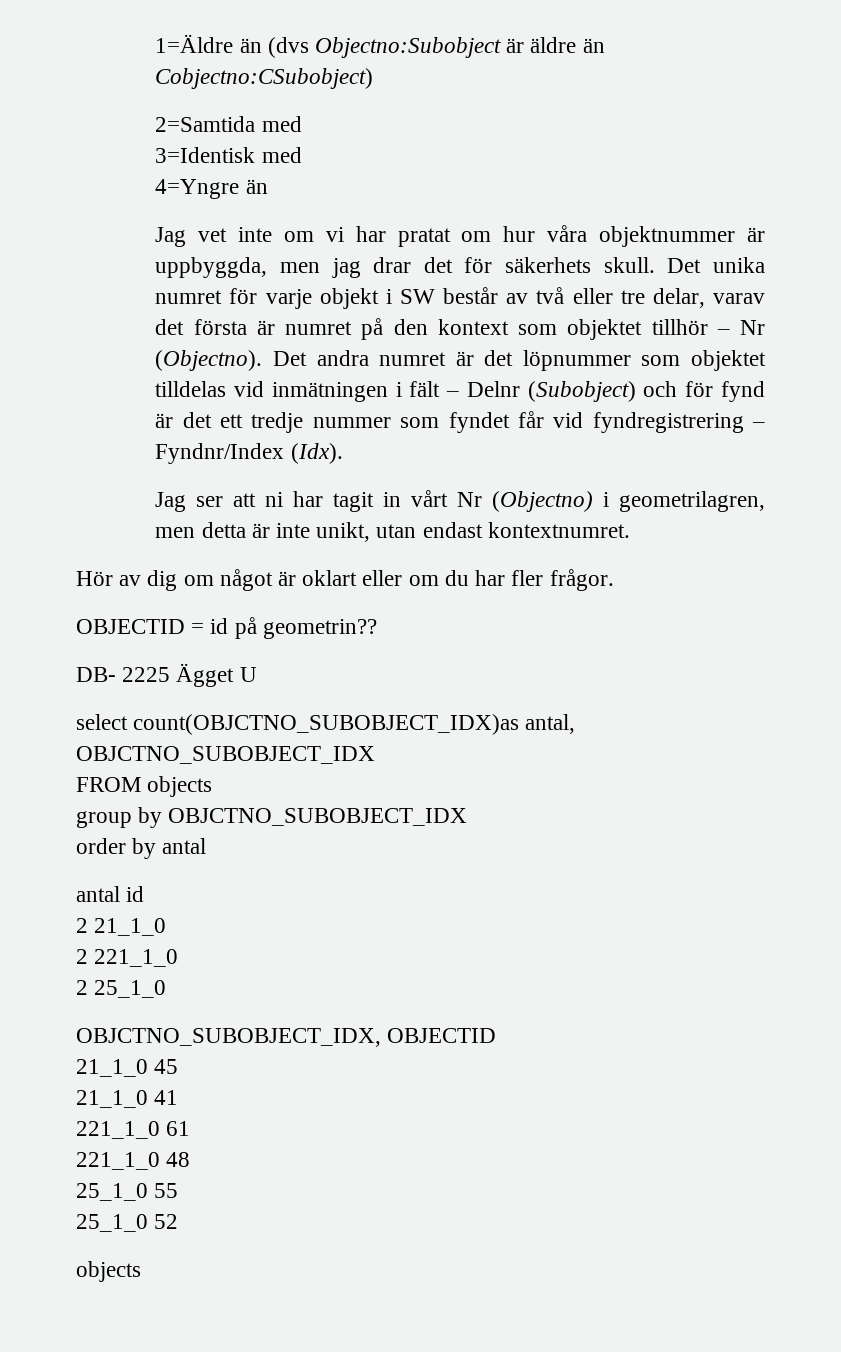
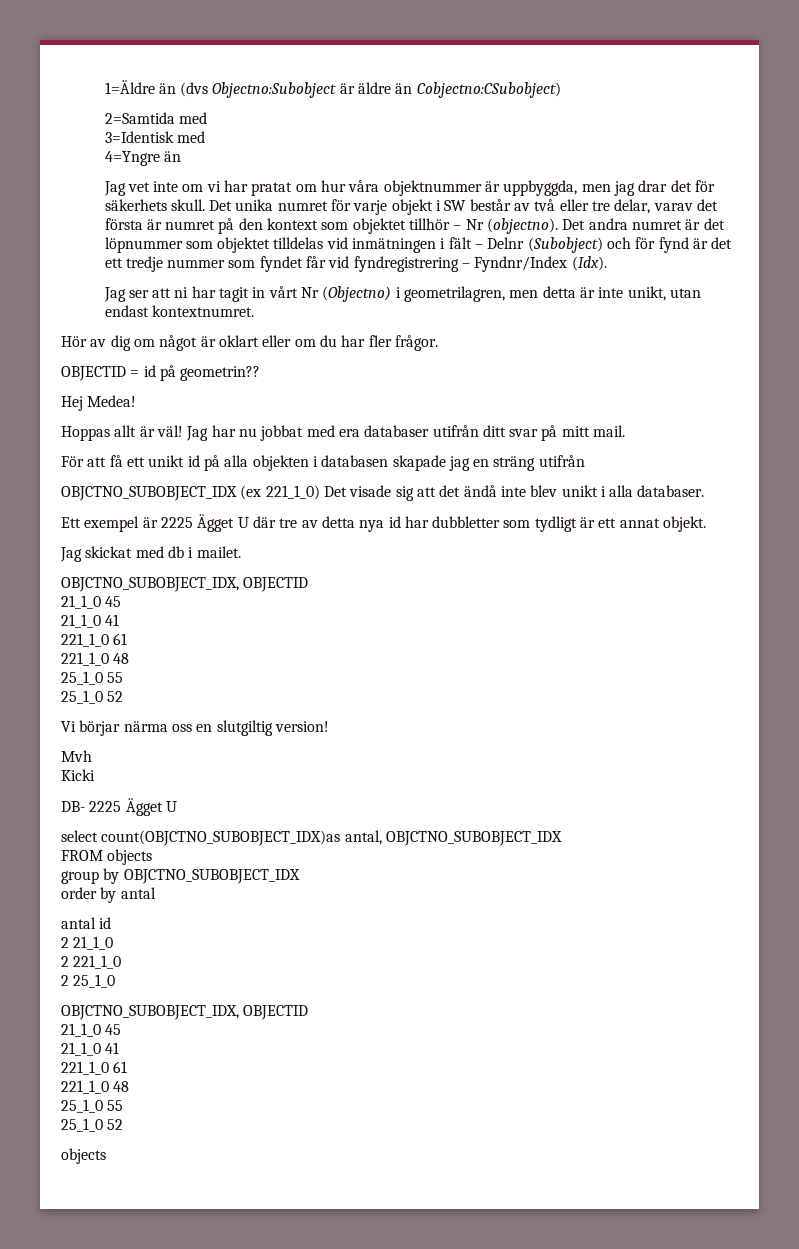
[155,350,263,371] (Objectno). -> [487,218,559,234] (objectno).
(377, 629) none -> [61,395,137,411] [61,425,626,441] [61,455,585,471] [61,485,705,501] [61,514,707,532] [60,546,241,562] [61,577,309,592] [61,595,122,609] [61,614,120,628] [61,633,128,647] [61,652,130,666] [61,671,124,685] [61,690,124,704] [61,720,329,736] [61,750,92,762] [61,769,95,781] // Hej Medea! // Hoppas allt är väl! Jag har nu jobbat med era databaser utifrån ditt svar på mitt mail. // För att få ett unikt id på alla objekten i databasen skapade jag en sträng utifrån // OBJCTNO_SUBOBJECT_IDX (ex 221_1_0) Det visade sig att det ändå inte blev unikt i alla databaser. // Ett exempel är 2225 Ägget U där tre av detta nya id har dubbletter som tydligt är ett annat objekt. // Jag skickat med db i mailet. // OBJCTNO_SUBOBJECT_IDX, OBJECTID // 21_1_0 45 // 21_1_0 41 // 221_1_0 61 // 221_1_0 48 // 25_1_0 55 // 25_1_0 52 // Vi börjar närma oss en slutgiltig version! // Mvh // Kicki

